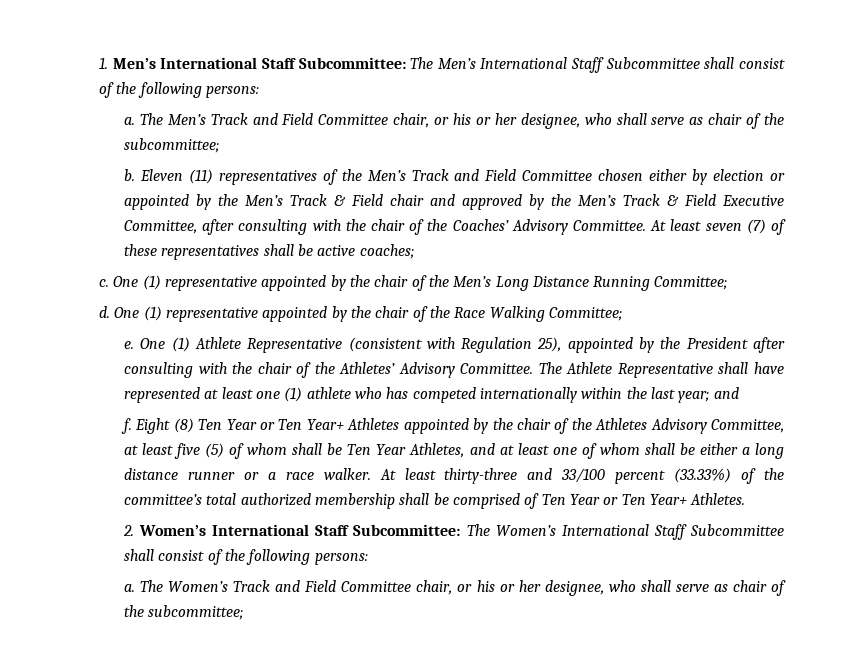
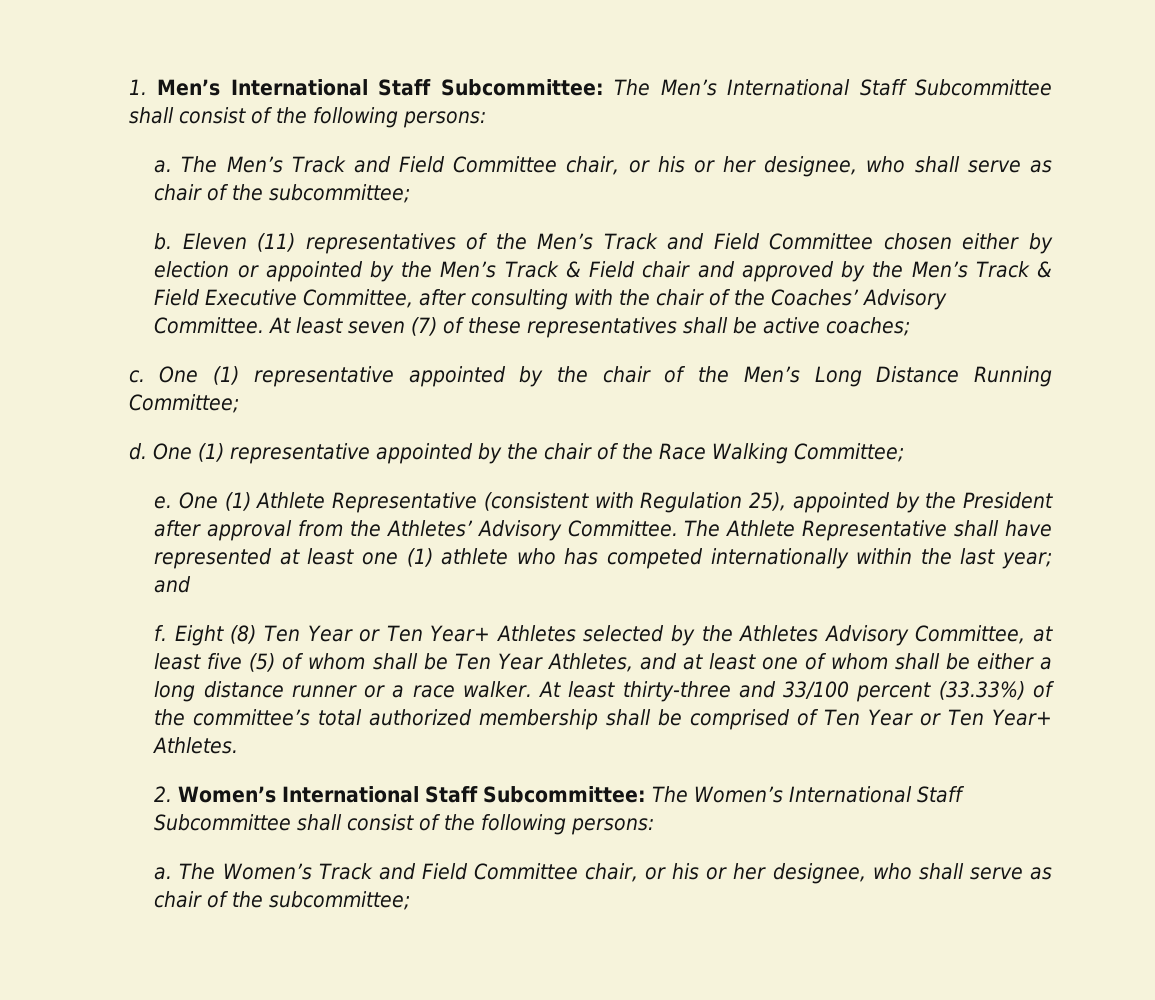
[124,362,312,378] consulting with the chair of -> [207,520,344,541] approval from
[403,418,592,434] appointed by the chair of the -> [583,625,733,646] selected by the

